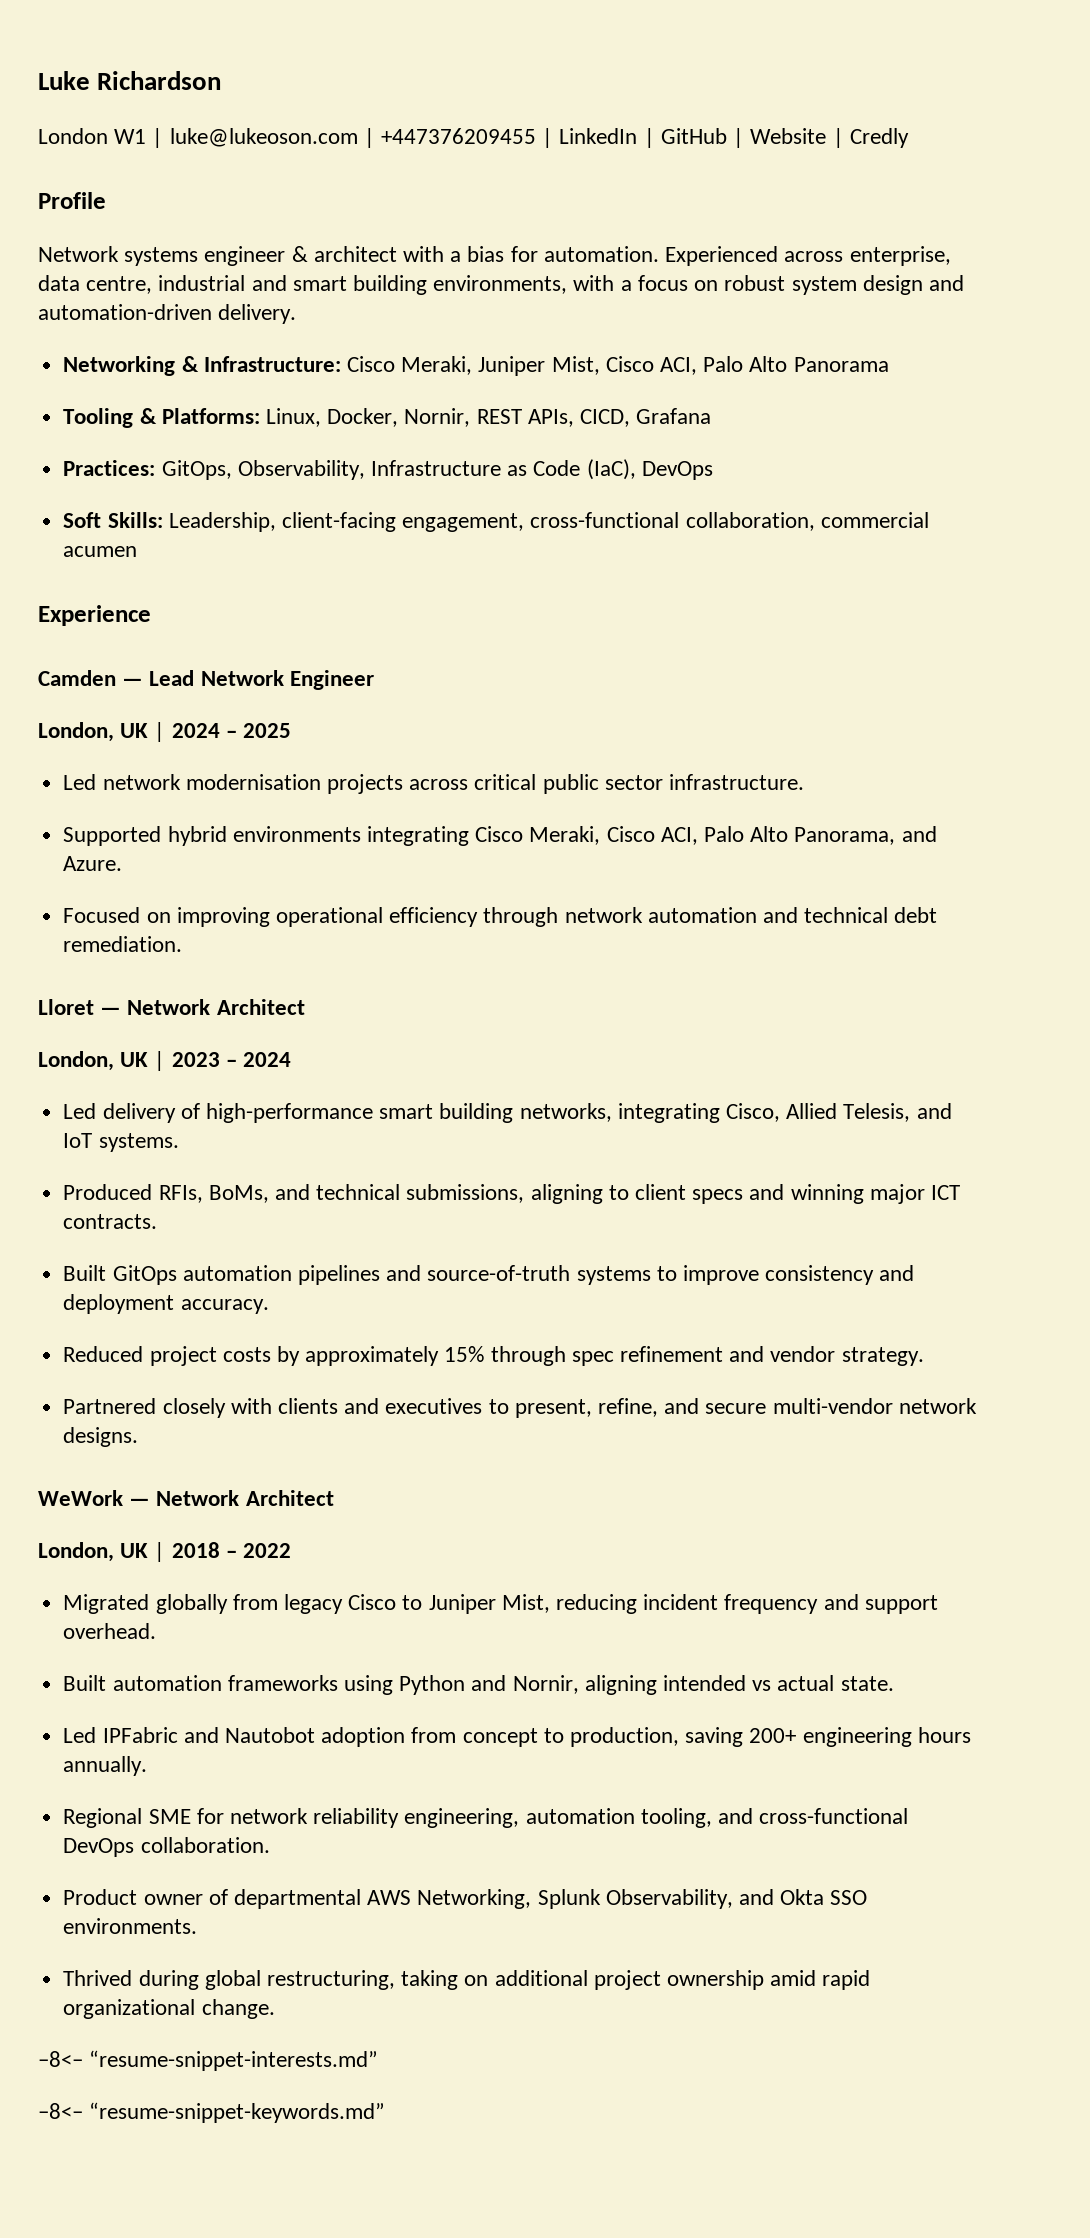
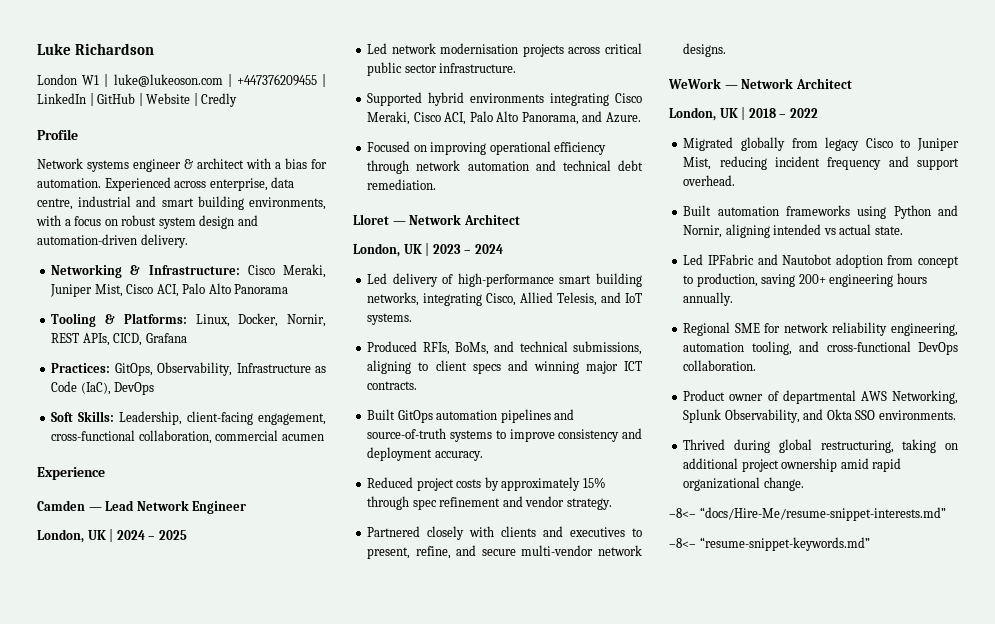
[89,2050,379,2071] “resume-snippet-interests.md” -> [699,507,946,521] “docs/Hire-Me/resume-snippet-interests.md”

